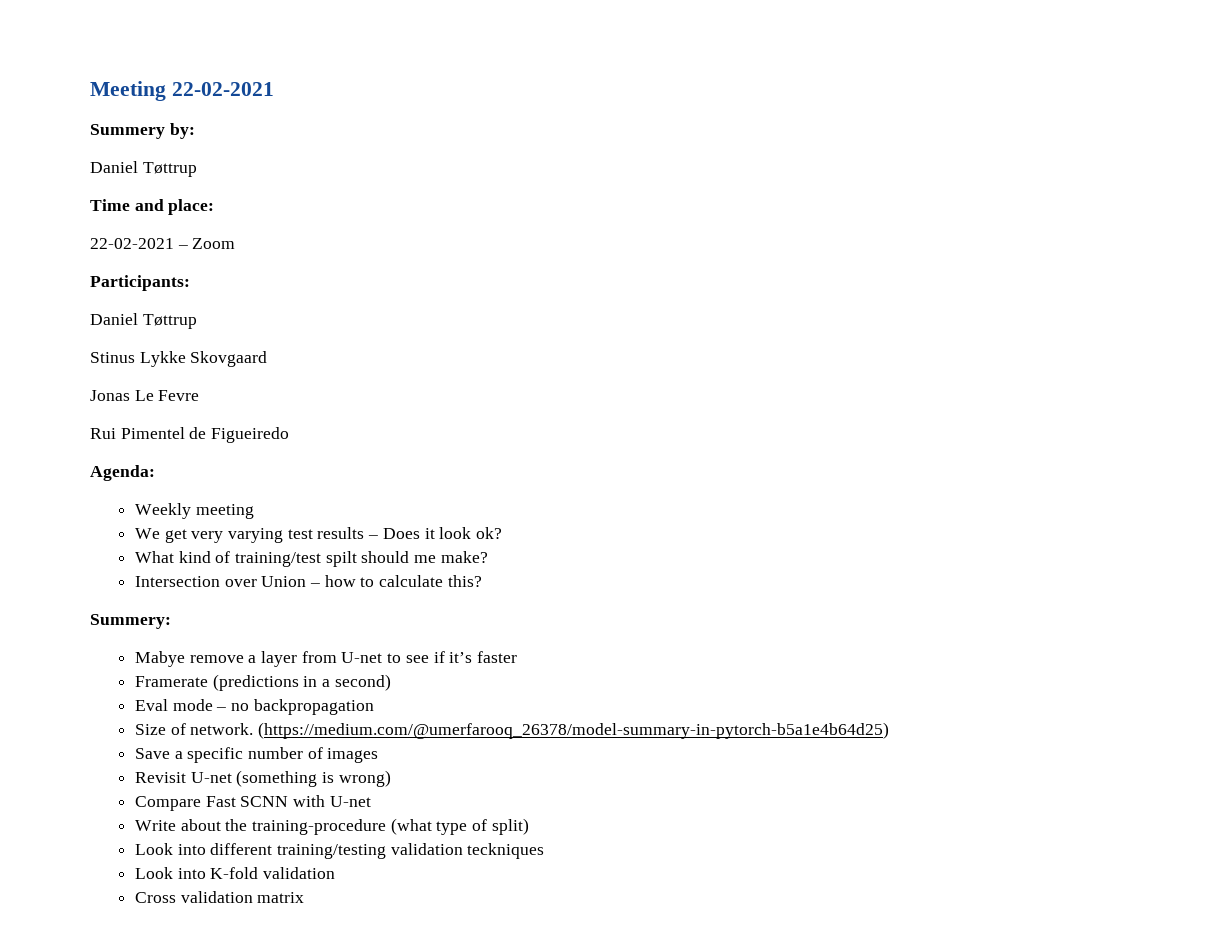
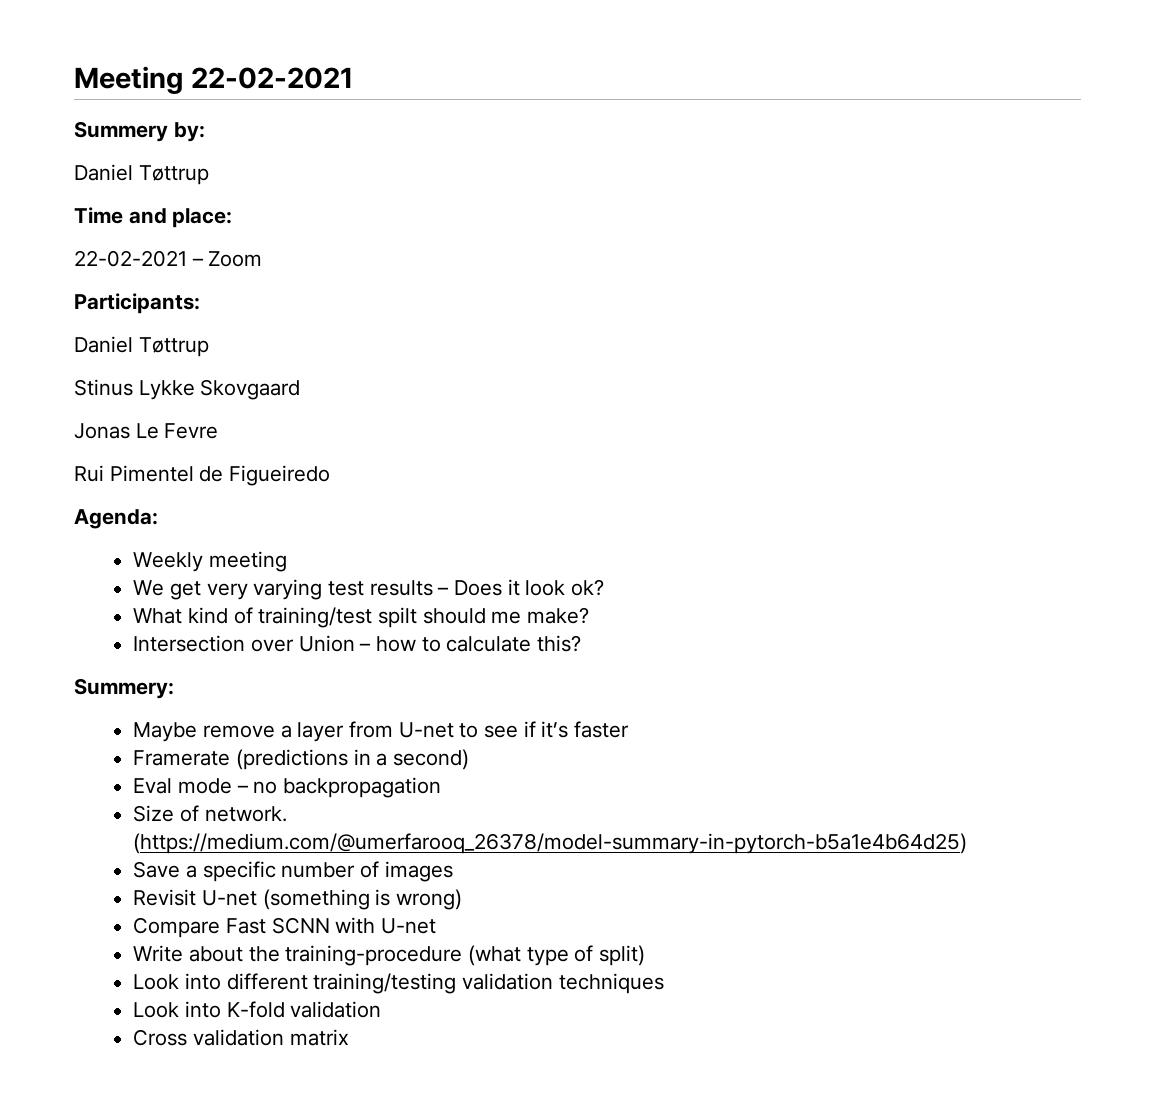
[134,651,185,667] Mabye -> [133,722,198,742] Maybe
[467,843,545,859] teckniques -> [558,973,664,994] techniques

